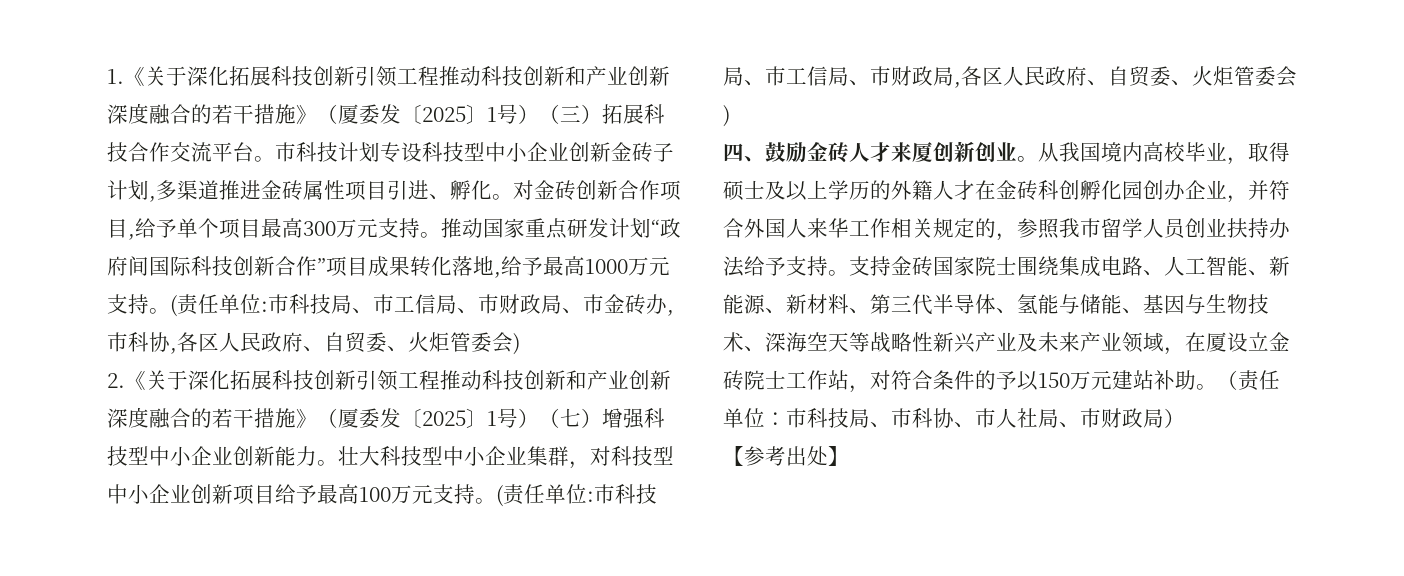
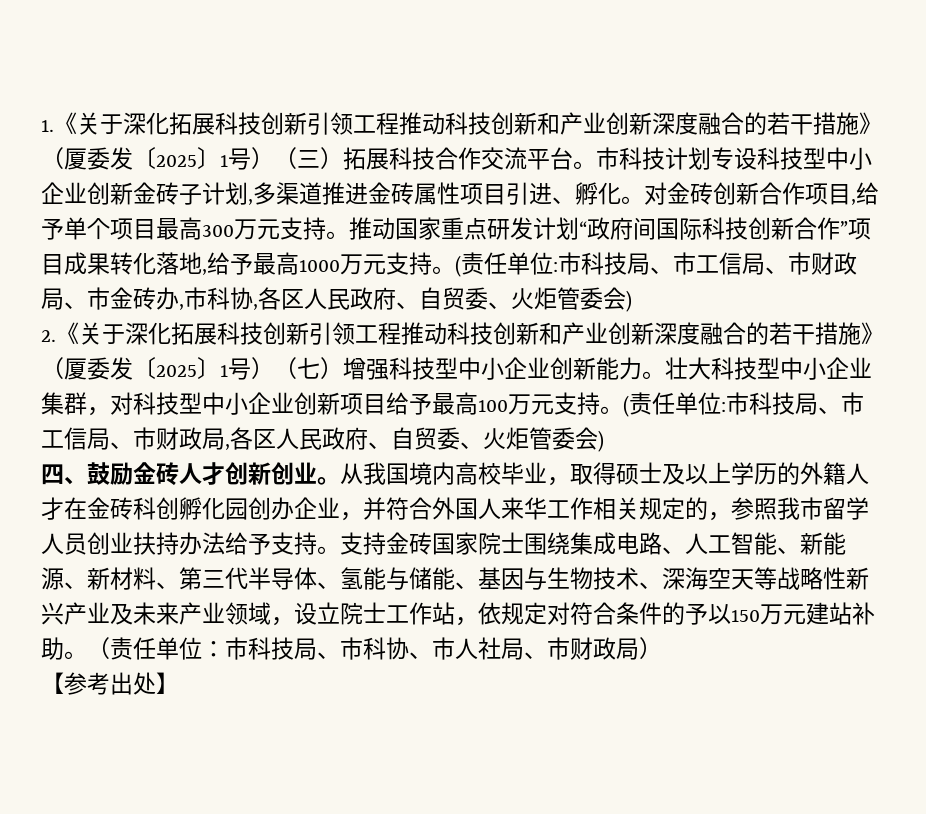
[891,142,933,162] 来厦 -> (225, 473) none
[1185,332,1290,352] [723,370,744,391] 在厦设立金砖 -> [294,602,340,625] 设立
(870, 389) none -> [478,602,547,625] 依规定

